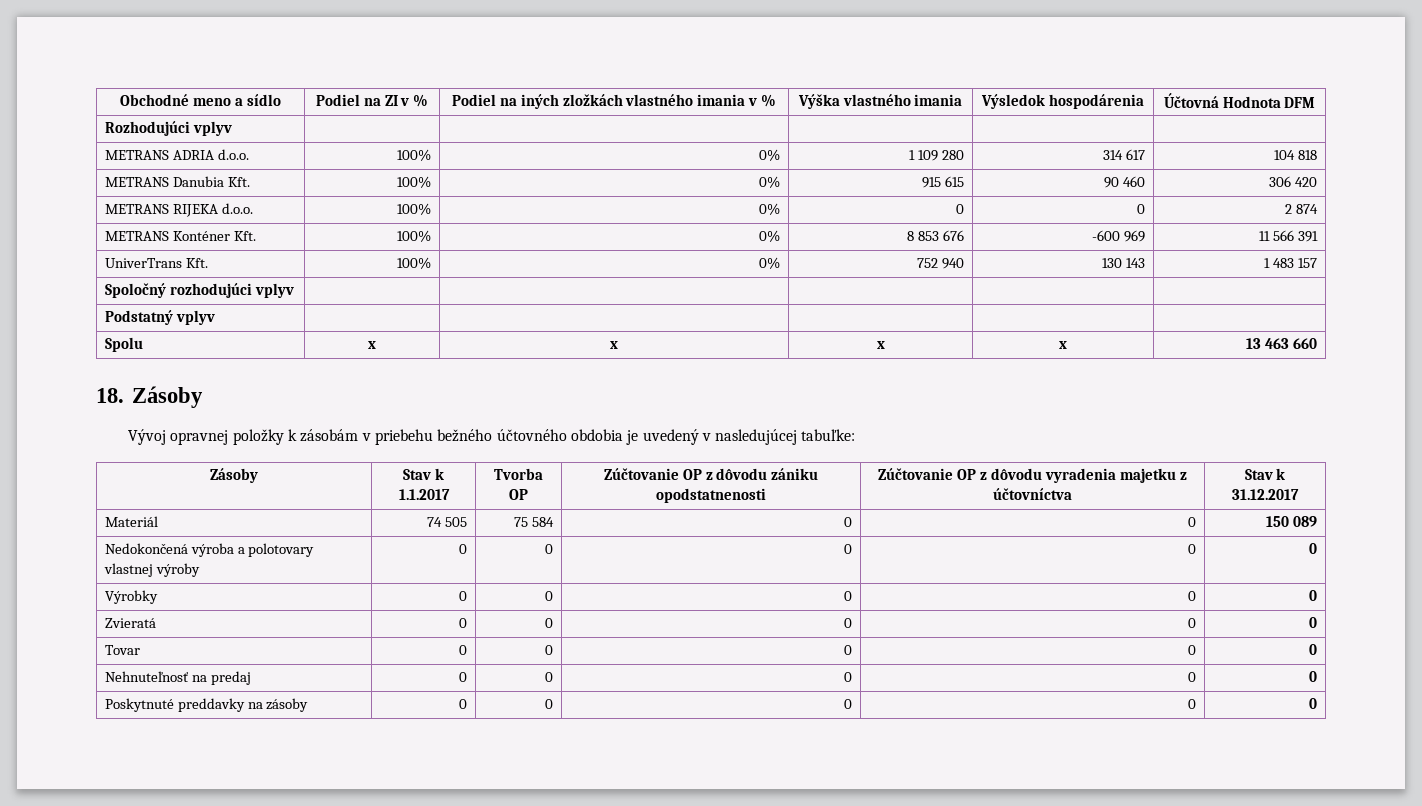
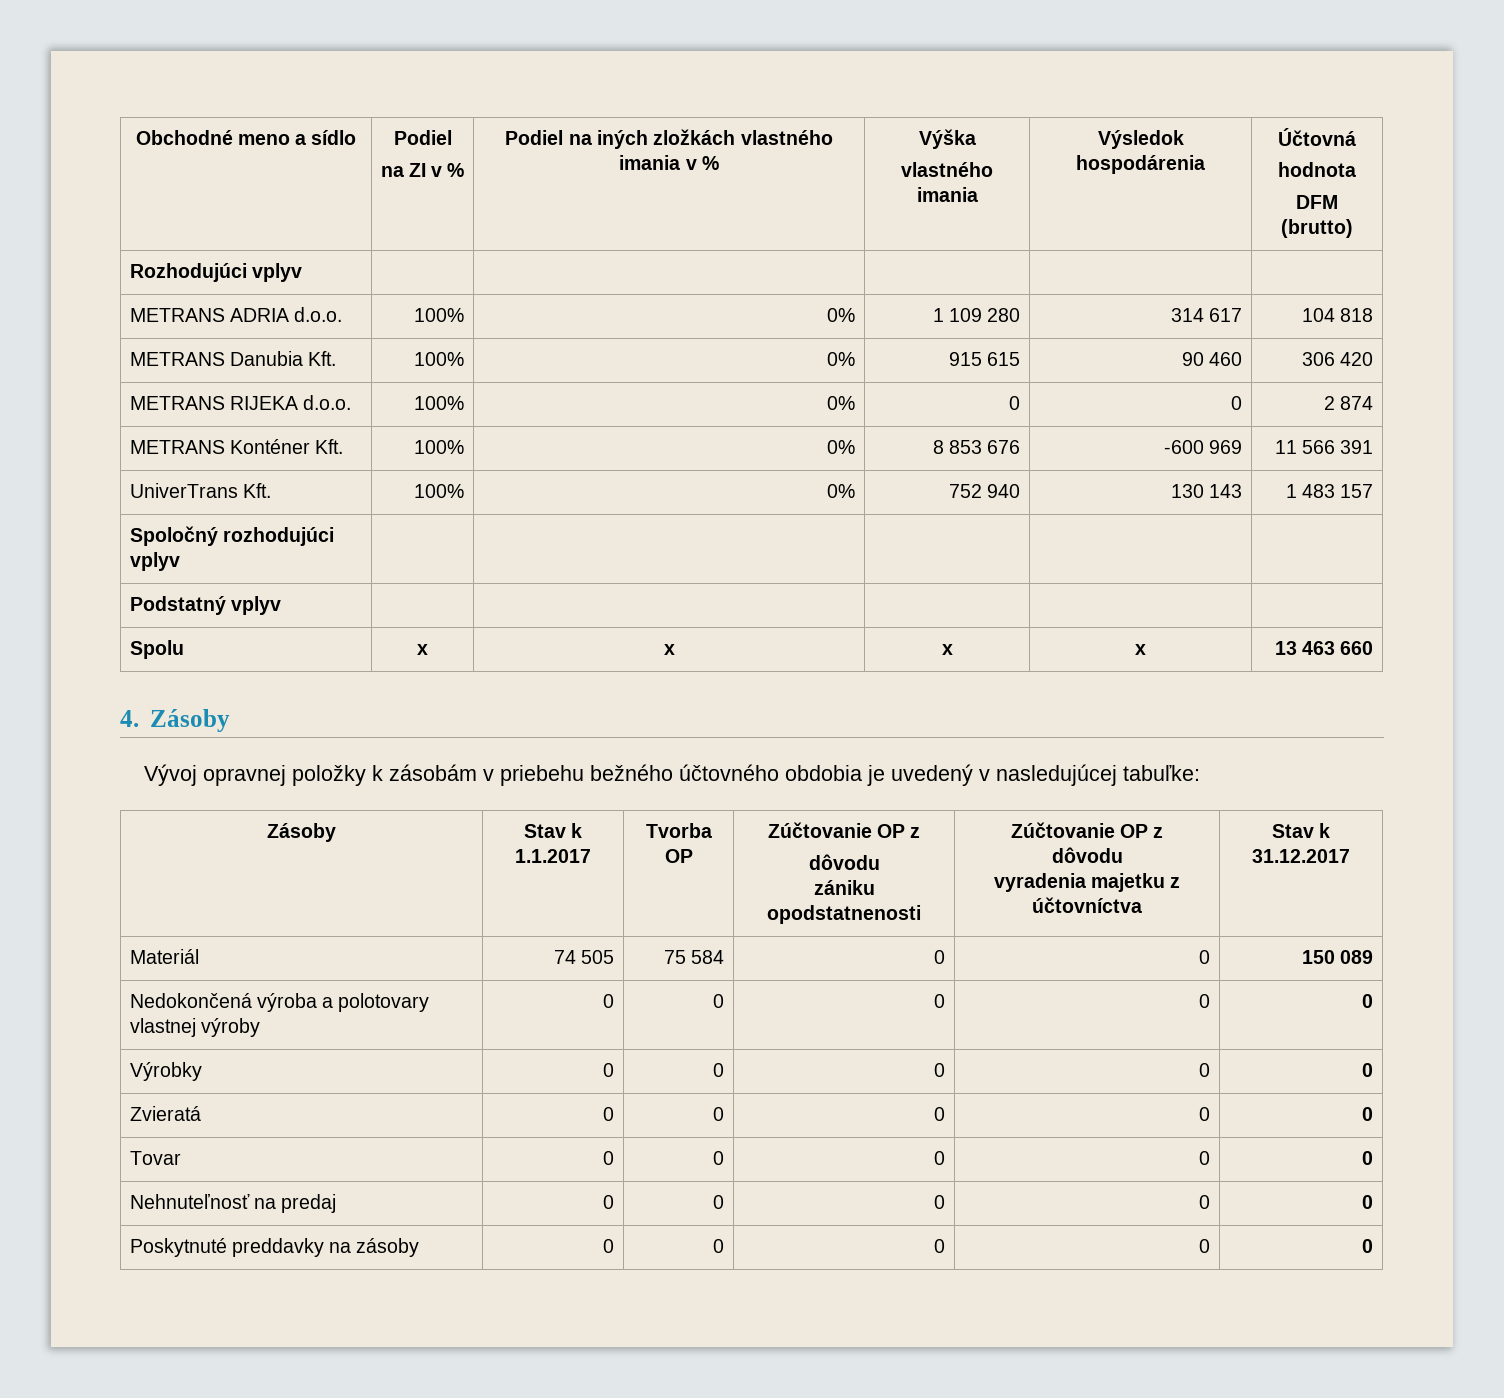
(360, 100) none -> (452, 137) //
(840, 101) none -> (976, 139) //
[1222,96,1281,108] Hodnota -> [1278,162,1356,177] // hodnota //
(1316, 102) none -> [1281,219,1353,238] (brutto)
[96,388,124,403] 18. -> [120,710,139,727] 4.
[716,468,768,480] dôvodu -> [808,854,880,870] // dôvodu //
[991,468,1042,480] dôvodu -> [1051,847,1123,863] // dôvodu //

